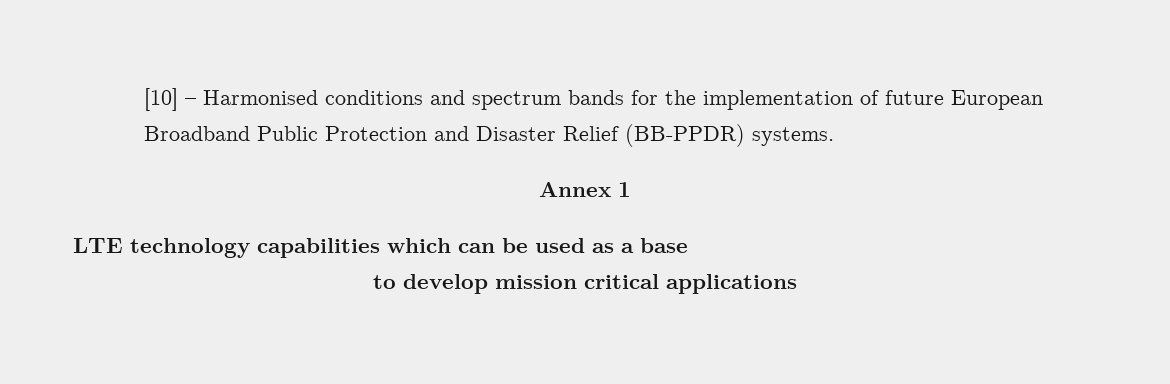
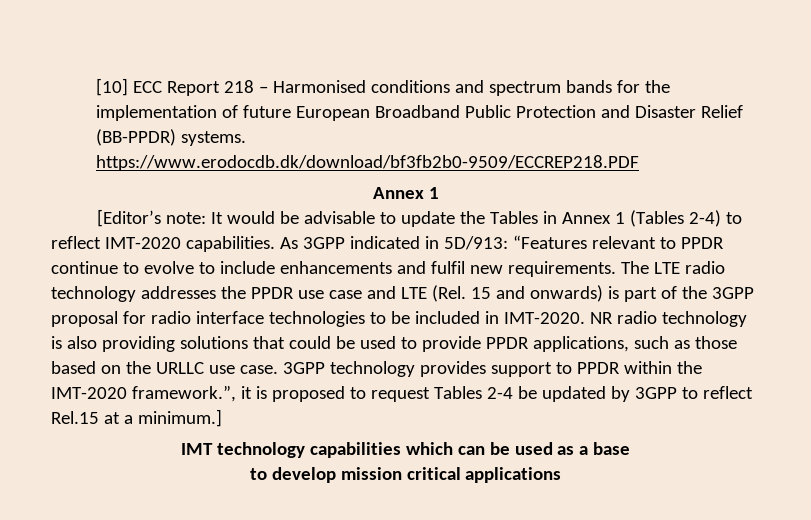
(178, 99) none -> [132,80,254,96] ECC Report 218
(834, 136) none -> [95,155,639,171] https://www.erodocdb.dk/download/bf3fb2b0-9509/ECCREP218.PDF
[73,238,123,253] LTE -> [97,209,743,227] [51,235,724,252] [51,261,725,277] [51,285,754,302] [51,311,747,327] [51,336,737,352] [51,361,702,377] [51,385,753,402] [51,409,222,427] [180,443,213,455] [Editor’s note: It would be advisable to update the Tables in Annex 1 (Tables 2-4) to reflect IMT-2020 capabilities. As 3GPP indicated in 5D/913: “Features relevant to PPDR continue to evolve to include enhancements and fulfil new requirements. The LTE radio technology addresses the PPDR use case and LTE (Rel. 15 and onwards) is part of the 3GPP proposal for radio interface technologies to be included in IMT-2020. NR radio technology is also providing solutions that could be used to provide PPDR applications, such as those based on the URLLC use case. 3GPP technology provides support to PPDR within the IMT-2020 framework.”, it is proposed to request Tables 2-4 be updated by 3GPP to reflect Rel.15 at a minimum.] // IMT

